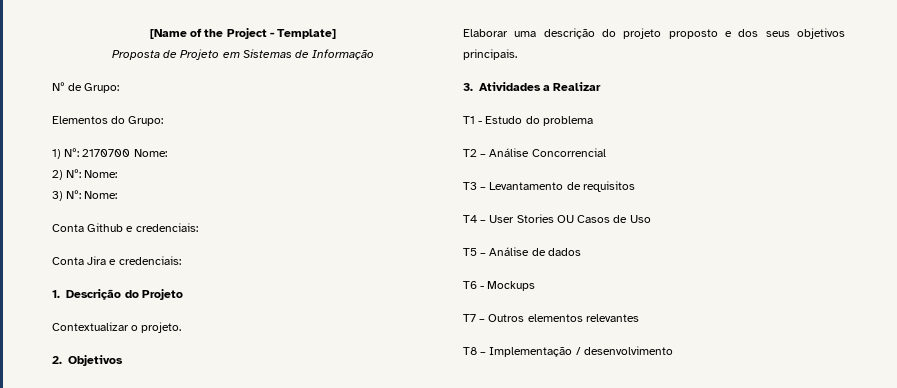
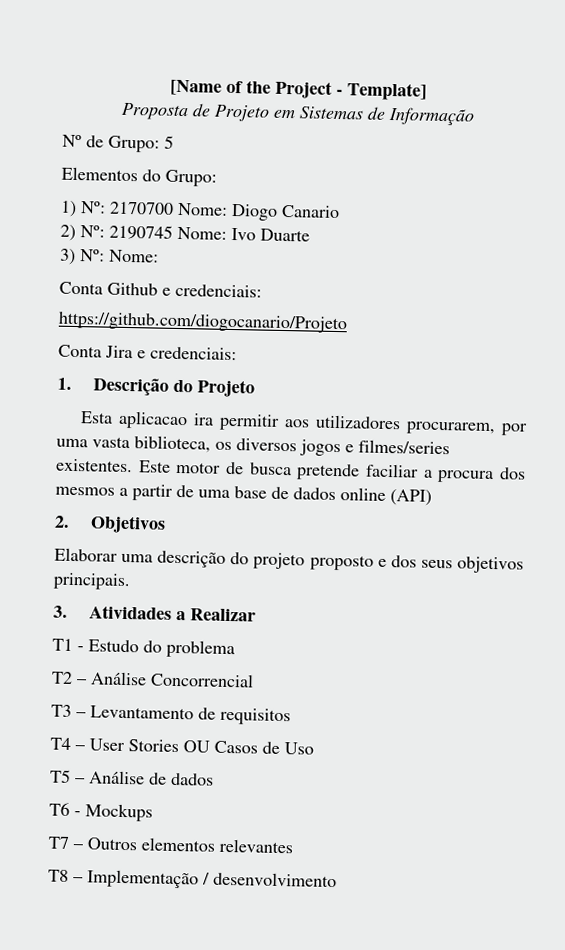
(120, 88) none -> [164,135,174,149] 5
(167, 153) none -> [231,203,340,221] Diogo Canario
[84,170,118,178] Nome: -> [109,224,310,242] 2190745 Nome: Ivo Duarte
(198, 227) none -> [58,311,348,334] // https://github.com/diogocanario/Projeto
[52,322,182,333] Contextualizar o projeto. -> [79,410,528,436] [56,435,450,457] [56,458,526,484] [55,484,432,506] Esta aplicacao ira permitir aos utilizadores procurarem, por uma vasta biblioteca, os diversos jogos e filmes/series existentes. Este motor de busca pretende faciliar a procura dos mesmos a partir de uma base de dados online (API)

